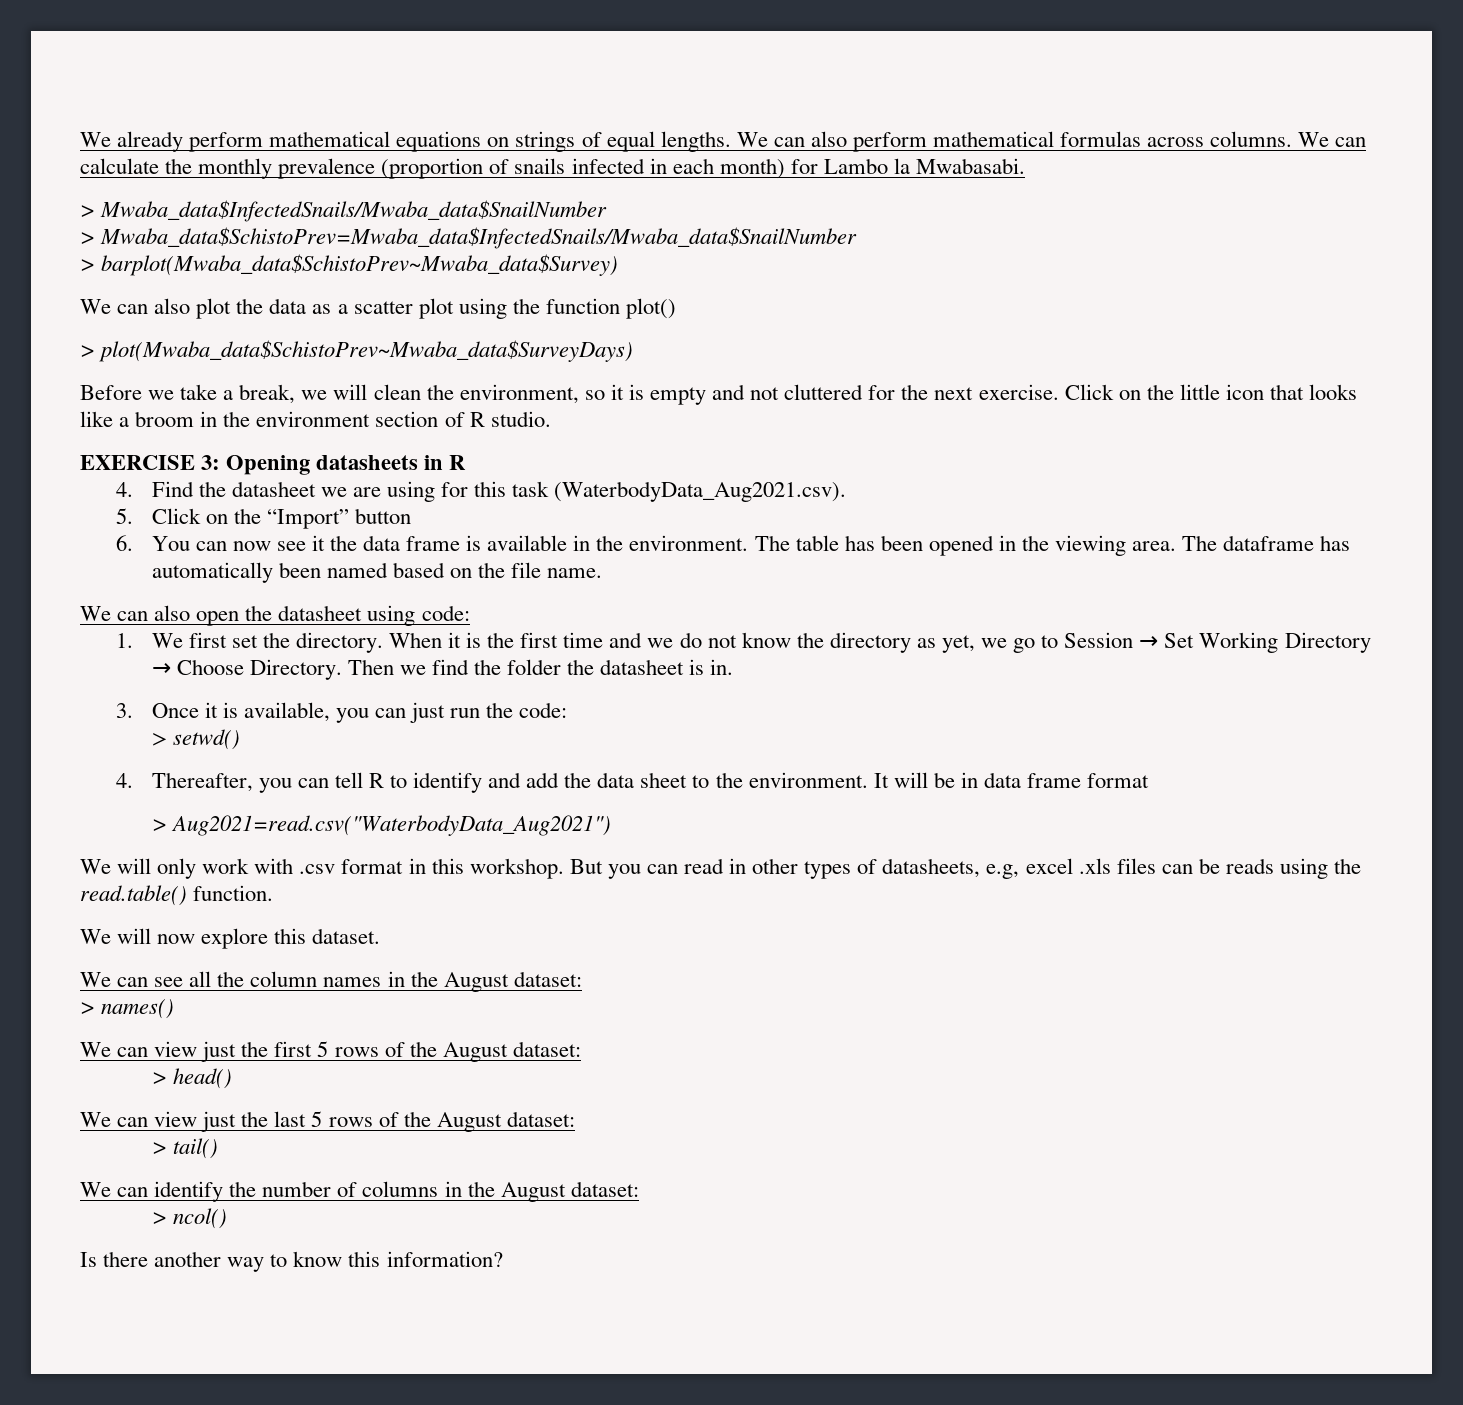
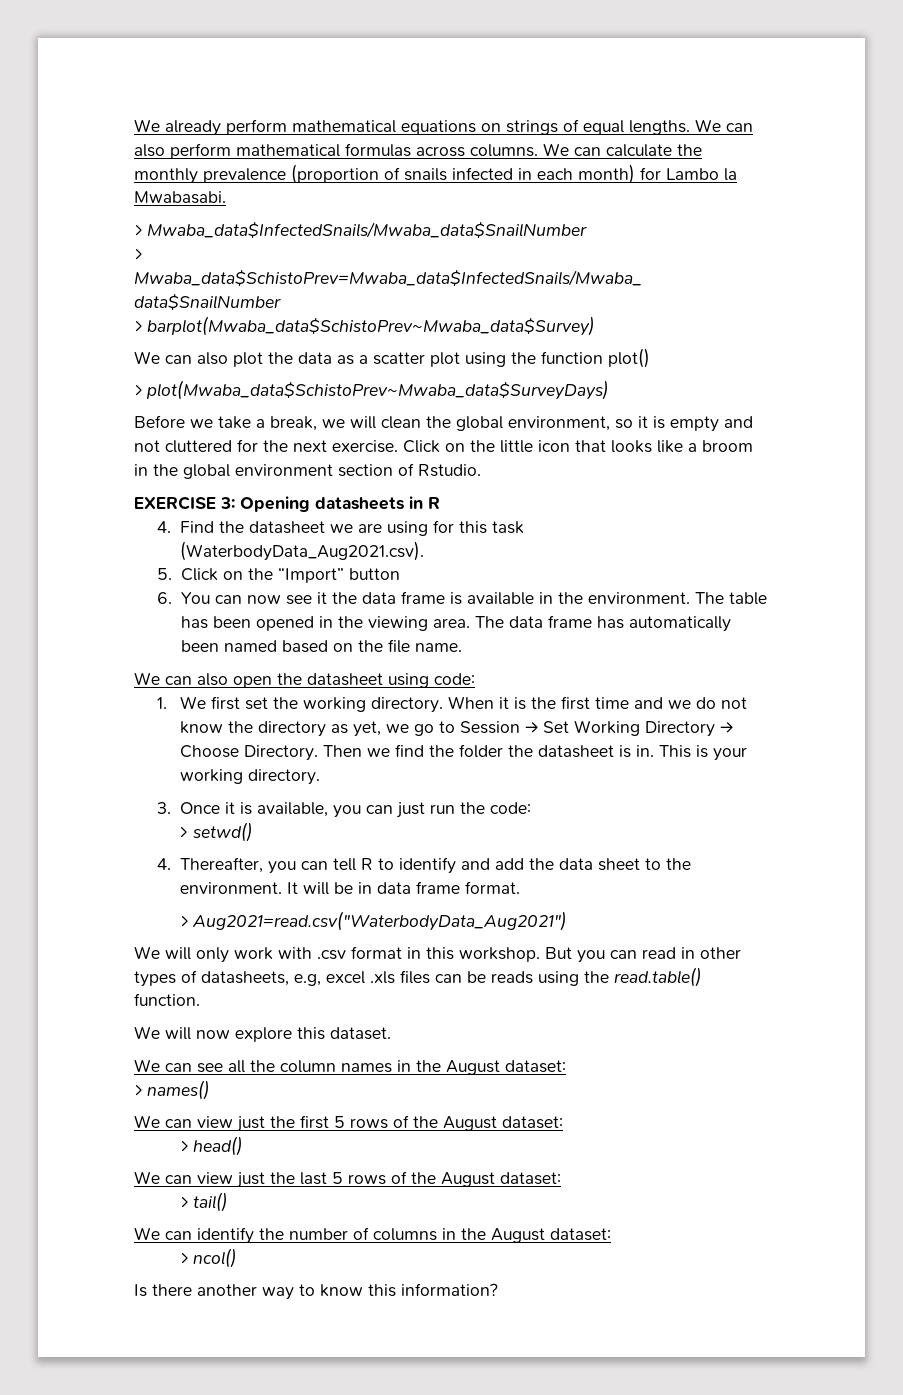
(454, 392) none -> [456,416,503,431] global
(251, 419) none -> [183,464,230,479] global
[469,411,551,427] R studio. -> [418,464,481,477] Rstudio.
[1223,535,1315,551] dataframe -> [508,615,592,628] data frame
(290, 640) none -> [302,697,366,712] working
(734, 667) none -> [658,745,747,761] [179,769,320,785] This is your working directory.
[1087,773,1150,788] format -> [464,881,520,894] format.

